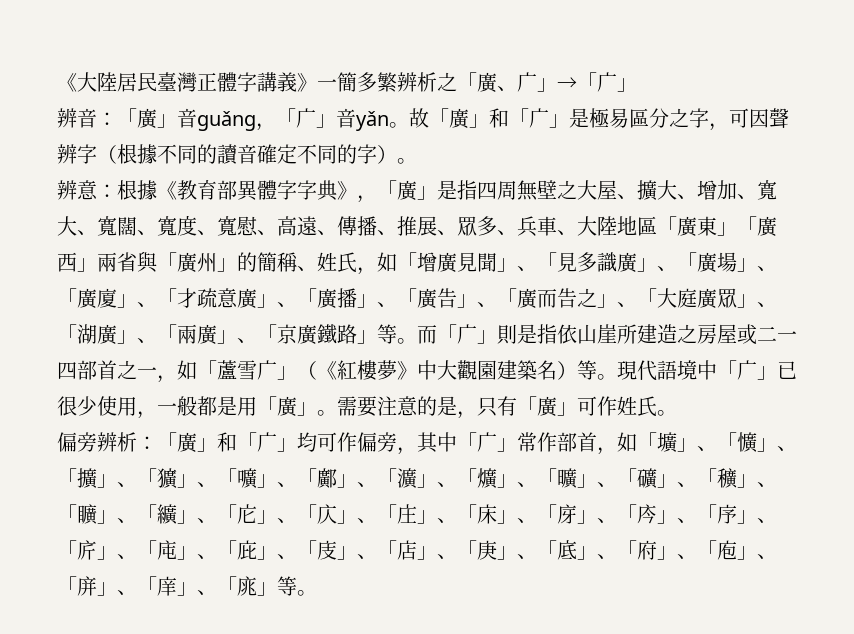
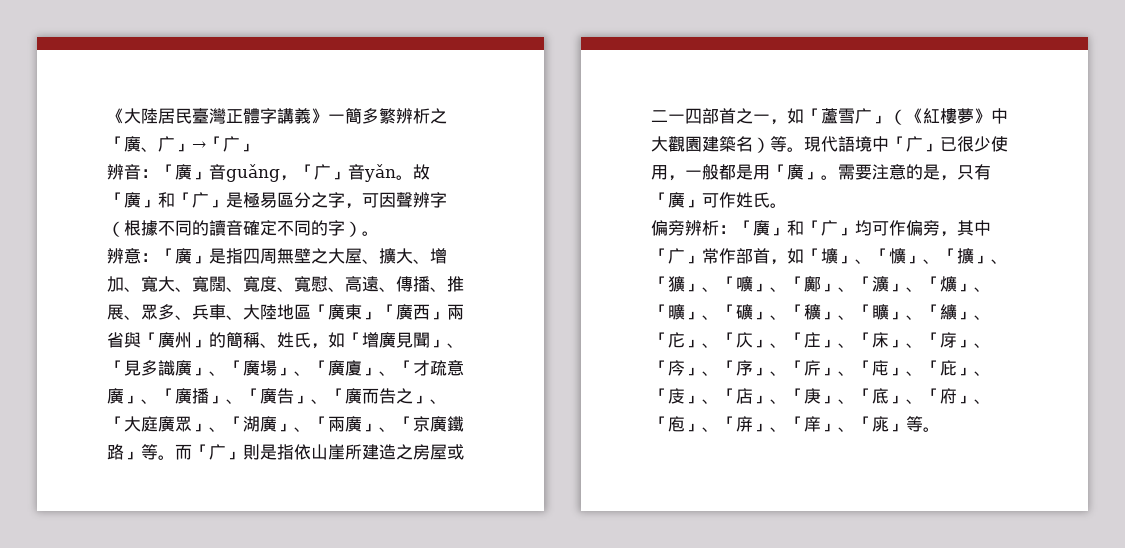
[117,180,377,203] 根據《教育部異體字字典》， -> (158, 257) none

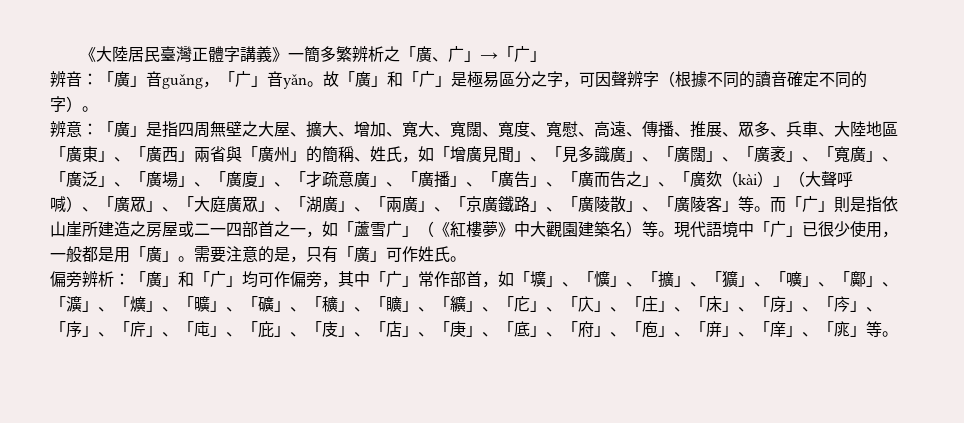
(379, 315) none -> [114,157,130,162] 、
(260, 368) none -> [690,146,898,162] [50,171,162,187] 闊」、「廣袤」、「寬廣」、「廣泛」、「廣
(124, 423) none -> [690,171,853,187] [50,196,194,213] 廣欬（kài）」（大聲呼喊）、「廣眾」、「
(141, 455) none -> [546,196,738,213] 、「廣陵散」、「廣陵客」

